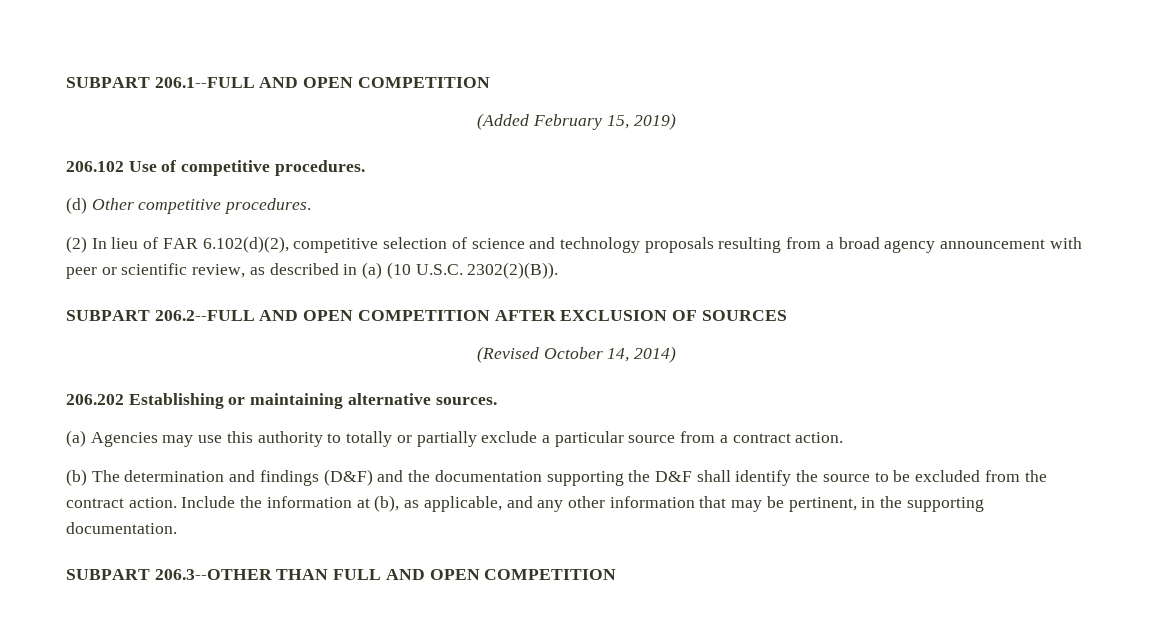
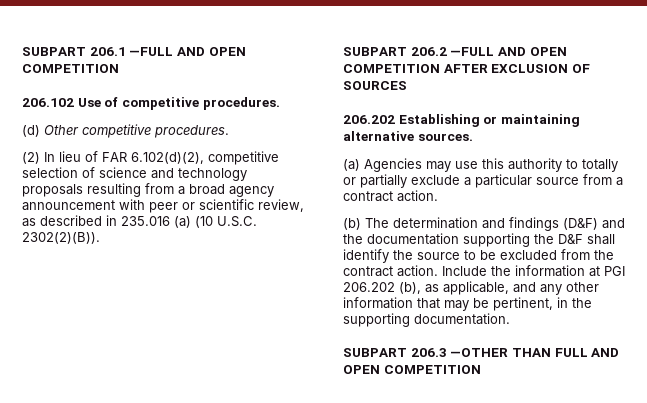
[66,77,490,88] [477,113,676,130] SUBPART 206.1--FULL AND OPEN COMPETITION // (Added February 15, 2019) -> [22,47,246,56] [22,64,119,73] SUBPART 206.1 —FULL AND OPEN COMPETITION
(358, 269) none -> [121,216,170,226] 235.016
[154,310,255,321] 206.2--FULL -> [410,47,495,56] 206.2 —FULL
[476,346,677,363] // (Revised October 14, 2014) -> (407, 85) none
(370, 503) none -> [604,266,625,276] [343,282,395,292] PGI 206.202
[154,569,272,580] 206.3--OTHER -> [410,348,509,357] 206.3 —OTHER

